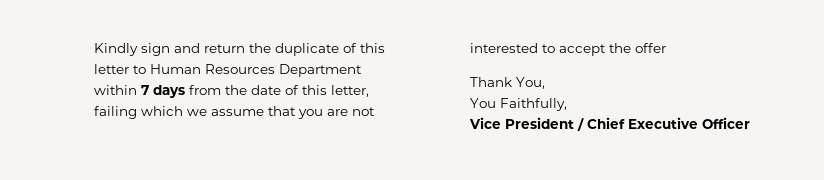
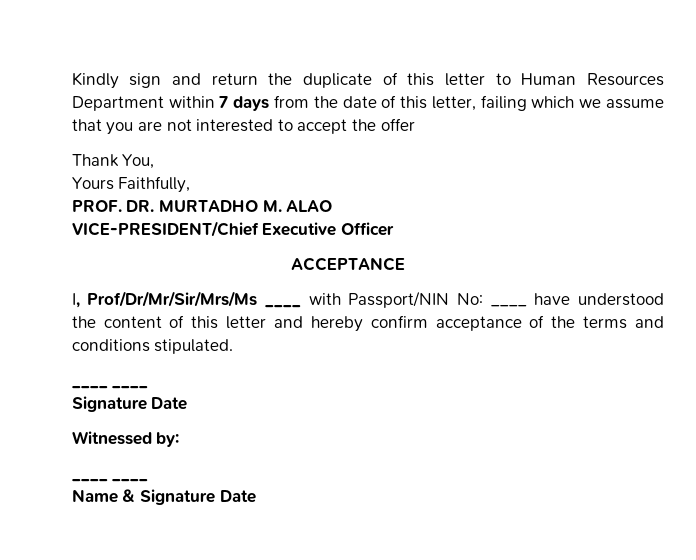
[469,98,496,108] You -> [71,177,114,190] Yours
[468,117,750,131] Vice President / Chief Executive Officer -> [71,200,333,212] [71,221,394,237] [291,257,405,271] [71,291,302,308] [308,291,484,308] [490,305,527,307] [534,293,664,306] [71,315,664,332] [71,339,234,354] [71,386,149,389] [71,396,188,412] [71,431,180,447] [71,479,149,482] [71,489,256,505] PROF. DR. MURTADHO M. ALAO // VICE-PRESIDENT/Chief Executive Officer // ACCEPTANCE // I, Prof/Dr/Mr/Sir/Mrs/Ms ____ with Passport/NIN No: ____ have understood the content of this letter and hereby confirm acceptance of the terms and conditions stipulated. // ____ ____ // Signature Date // Witnessed by: // ____ ____ // Name & Signature Date

